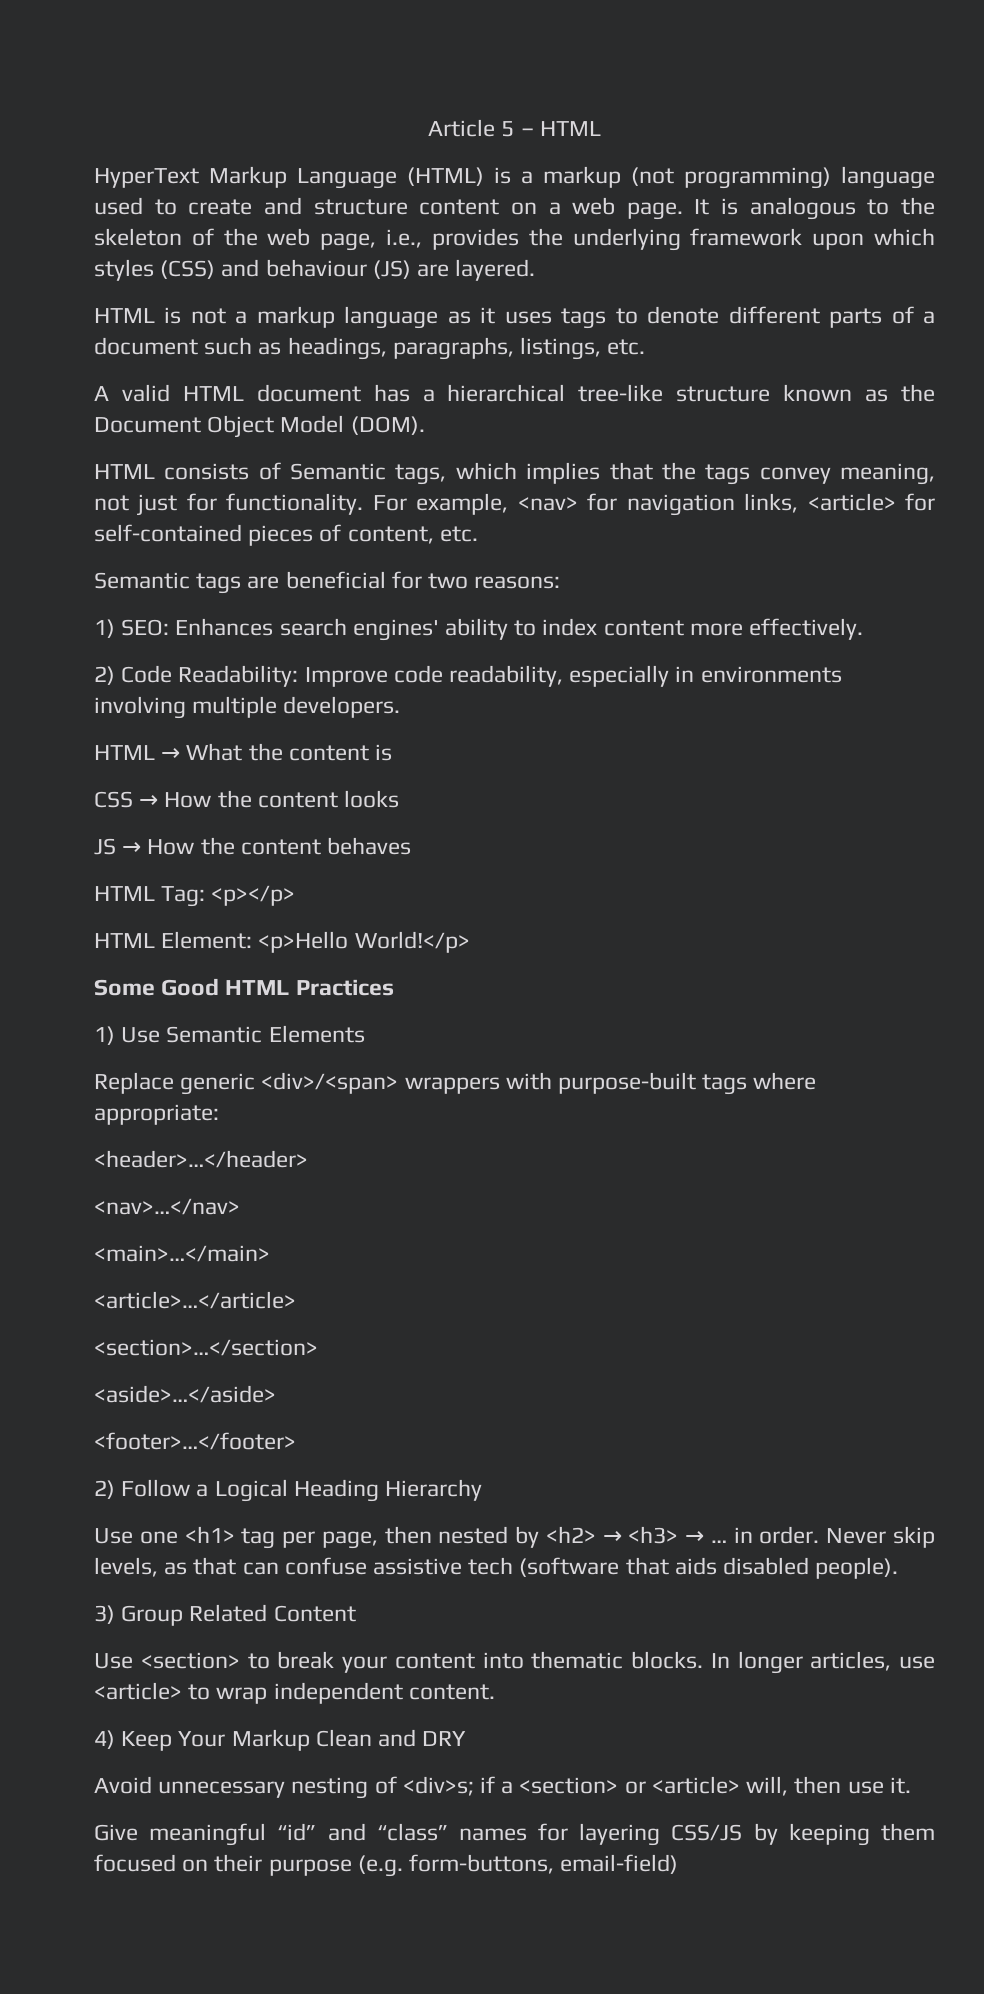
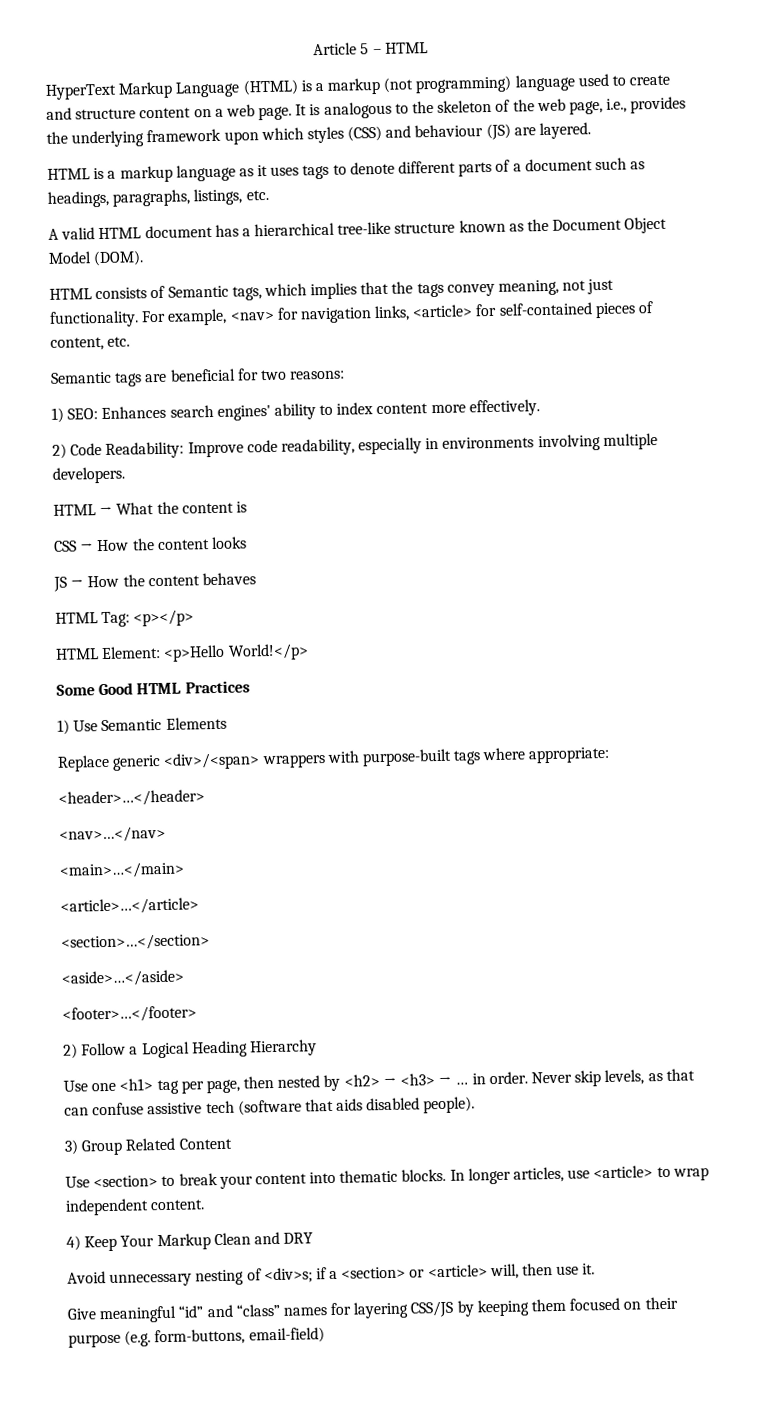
[190,308,226,324] not -> (105, 173) none
[186,493,217,511] for -> (615, 286) none

